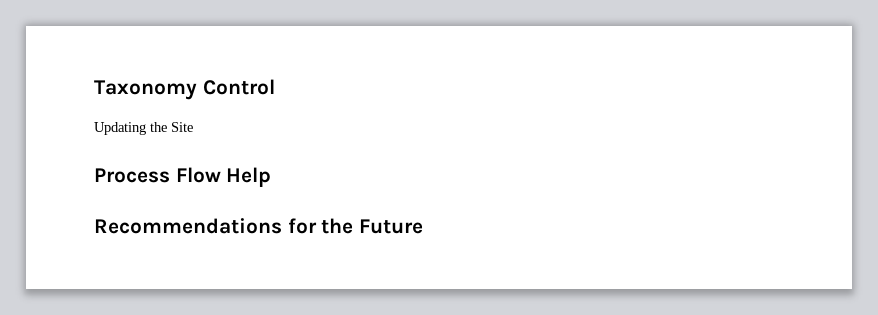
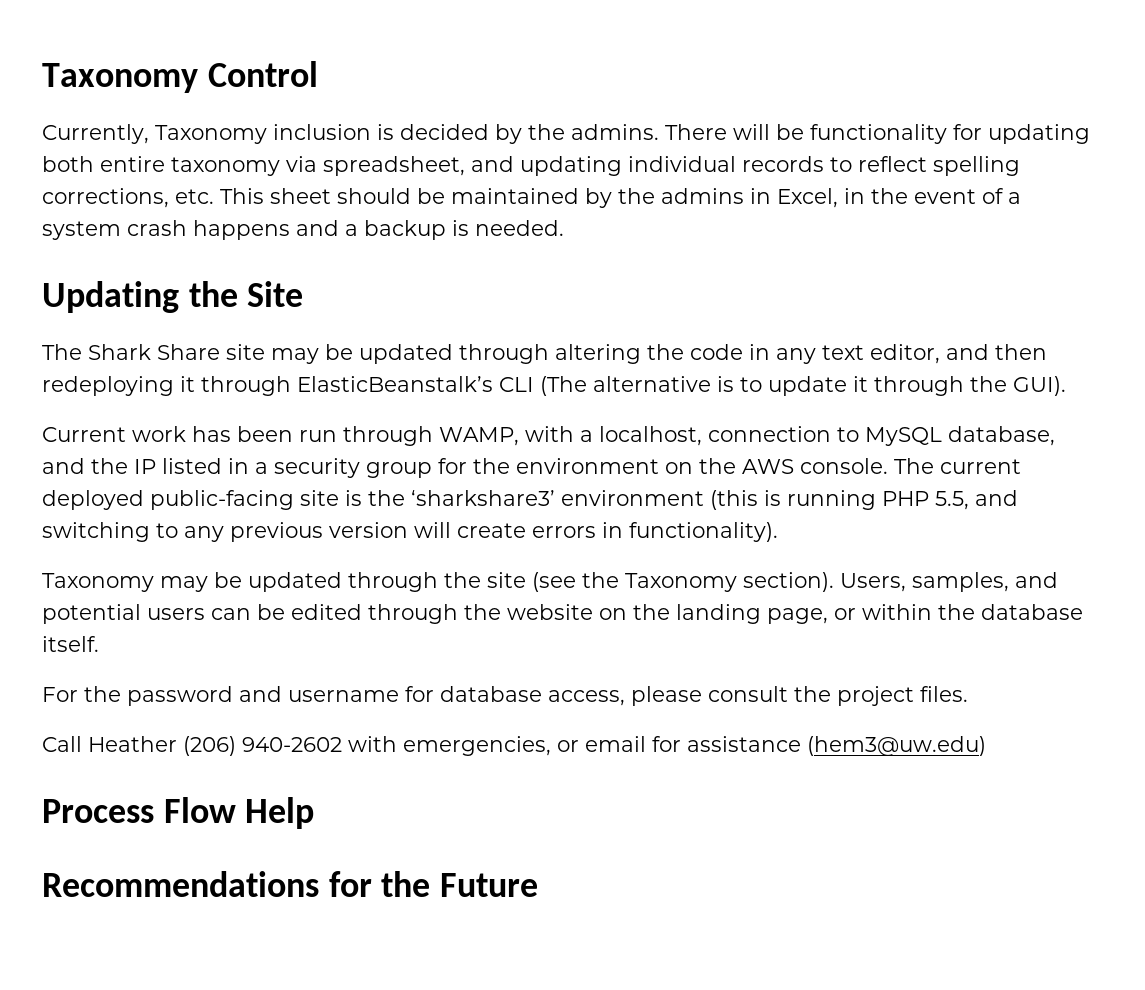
[94,122,193,135] Updating the Site -> [42,124,1090,144] [42,156,1020,176] [42,188,1021,208] [42,220,564,240] [42,281,304,313] [42,344,1047,364] [42,376,1066,396] [42,426,1055,446] [42,458,1021,478] [42,490,1018,510] [42,522,778,542] [42,572,1058,592] [42,604,1083,624] [42,636,99,652] [42,686,968,706] [42,736,986,756] Currently, Taxonomy inclusion is decided by the admins. There will be functionality for updating both entire taxonomy via spreadsheet, and updating individual records to reflect spelling corrections, etc. This sheet should be maintained by the admins in Excel, in the event of a system crash happens and a backup is needed. // Updating the Site // The Shark Share site may be updated through altering the code in any text editor, and then redeploying it through ElasticBeanstalk’s CLI (The alternative is to update it through the GUI). // Current work has been run through WAMP, with a localhost, connection to MySQL database, and the IP listed in a security group for the environment on the AWS console. The current deployed public-facing site is the ‘sharkshare3’ environment (this is running PHP 5.5, and switching to any previous version will create errors in functionality). // Taxonomy may be updated through the site (see the Taxonomy section). Users, samples, and potential users can be edited through the website on the landing page, or within the database itself. // For the password and username for database access, please consult the project files. // Call Heather (206) 940-2602 with emergencies, or email for assistance (hem3@uw.edu)

